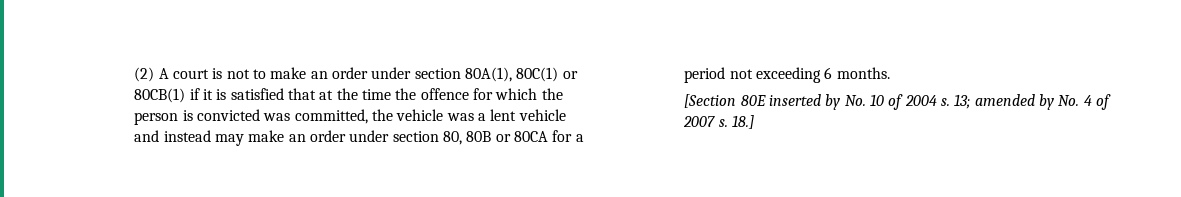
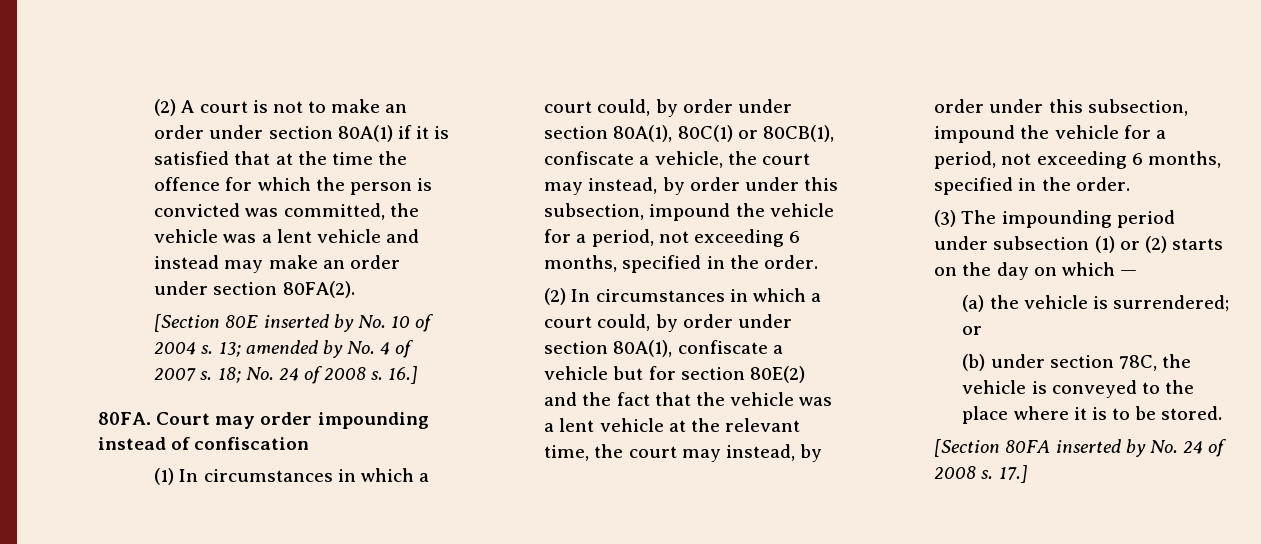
[464,67,578,82] [134,88,186,103] 80A(1), 80C(1) or 80CB(1) -> [337,125,393,142] 80A(1)
[443,130,584,145] [684,67,890,83] 80, 80B or 80CA for a period not exceeding 6 months. -> [282,281,355,298] 80FA(2).
[732,115,755,129] 18.] -> [217,366,419,384] [98,412,429,429] [98,437,310,450] [154,468,429,485] [544,99,792,117] [544,125,834,142] [544,151,810,168] [544,177,838,195] [544,203,834,221] [544,229,800,247] [544,255,818,273] [544,288,821,305] [544,314,792,332] [544,340,783,357] [544,366,805,383] [544,392,833,406] [544,418,800,432] [544,444,822,462] [934,99,1188,116] [934,125,1166,143] [934,151,1221,169] [934,177,1130,195] [934,210,1175,228] [934,236,1223,253] [934,262,1137,280] [962,295,1229,312] [962,326,983,335] [962,354,1191,371] [962,380,1194,398] [962,406,1223,424] [934,439,1227,457] [934,465,1028,483] 18; No. 24 of 2008 s. 16.] // 80FA. Court may order impounding instead of confiscation // (1) In circumstances in which a court could, by order under section 80A(1), 80C(1) or 80CB(1), confiscate a vehicle, the court may instead, by order under this subsection, impound the vehicle for a period, not exceeding 6 months, specified in the order. // (2) In circumstances in which a court could, by order under section 80A(1), confiscate a vehicle but for section 80E(2) and the fact that the vehicle was a lent vehicle at the relevant time, the court may instead, by order under this subsection, impound the vehicle for a period, not exceeding 6 months, specified in the order. // (3) The impounding period under subsection (1) or (2) starts on the day on which — // (a) the vehicle is surrendered; or // (b) under section 78C, the vehicle is conveyed to the place where it is to be stored. // [Section 80FA inserted by No. 24 of 2008 s. 17.]

